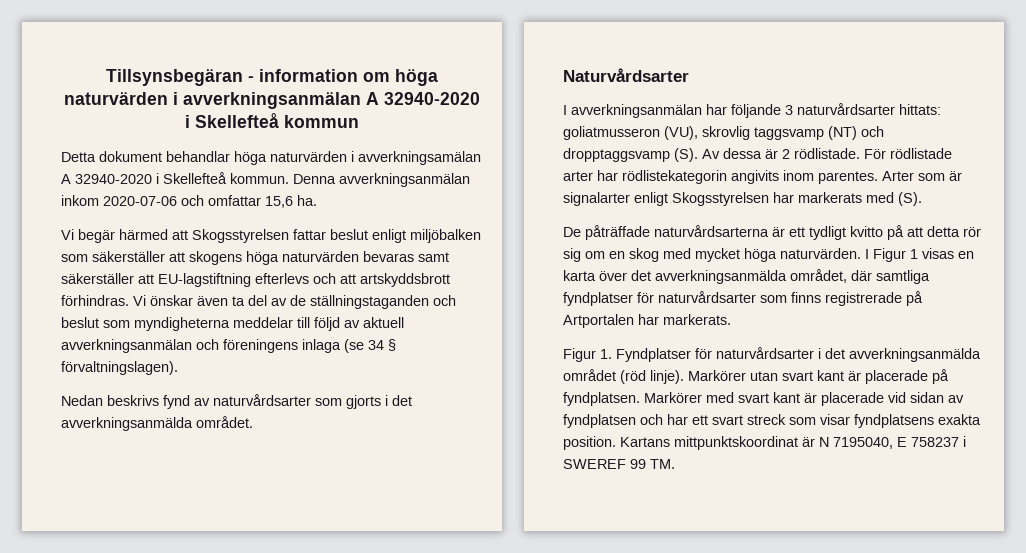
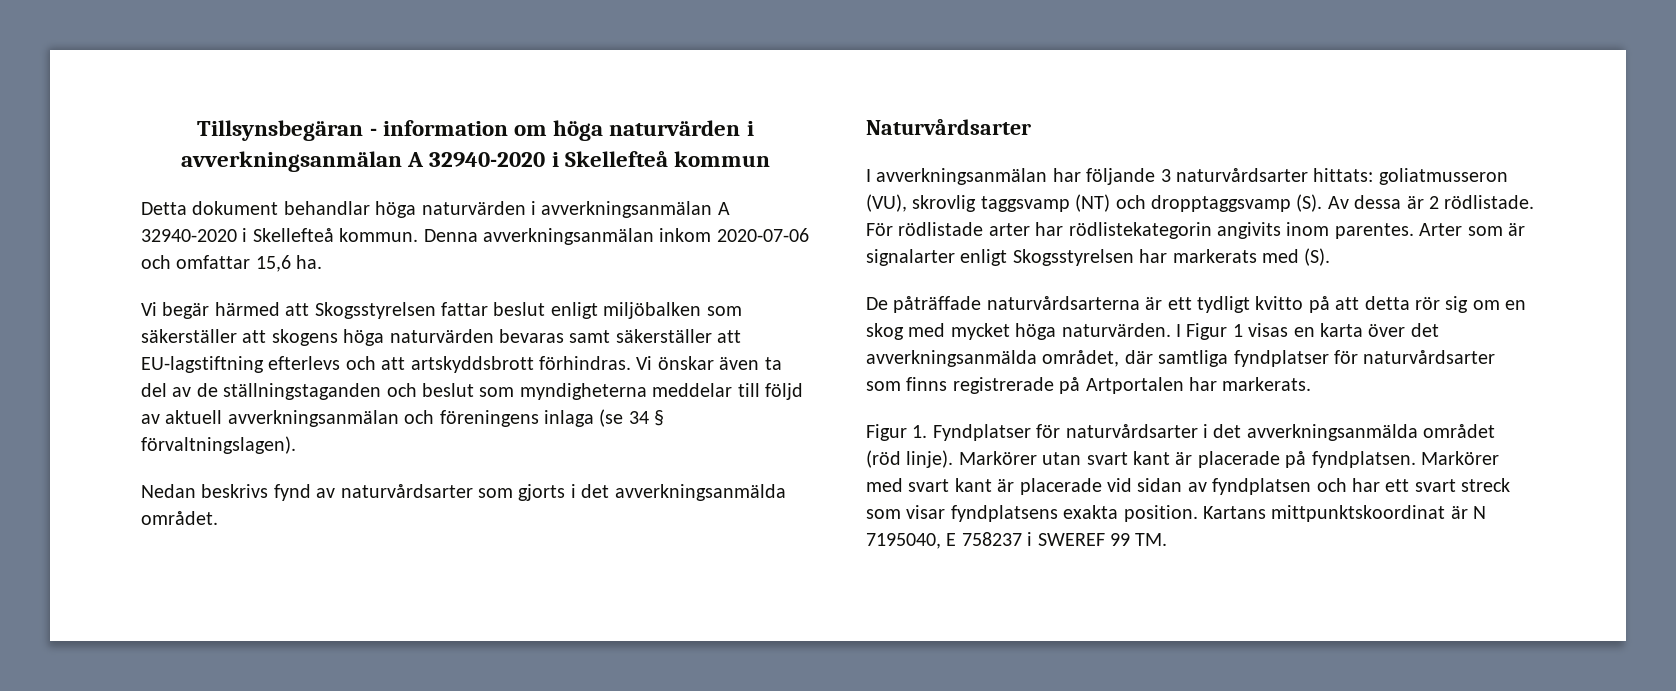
[358,151,481,165] avverkningsamälan -> [541,201,713,218] avverkningsanmälan

